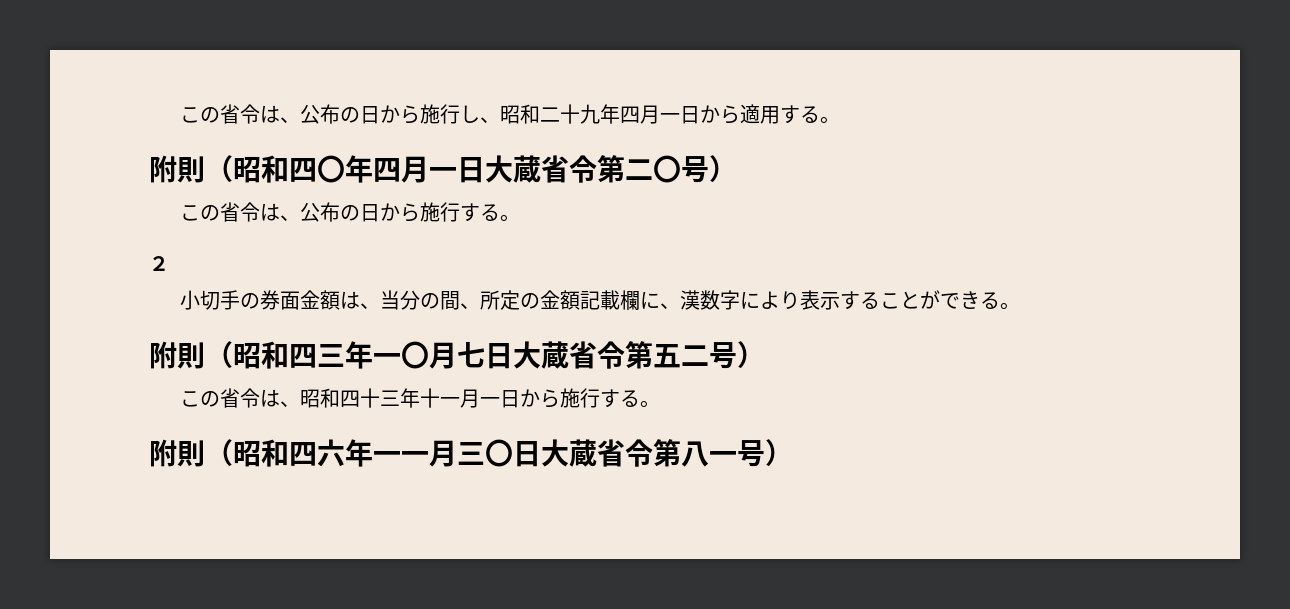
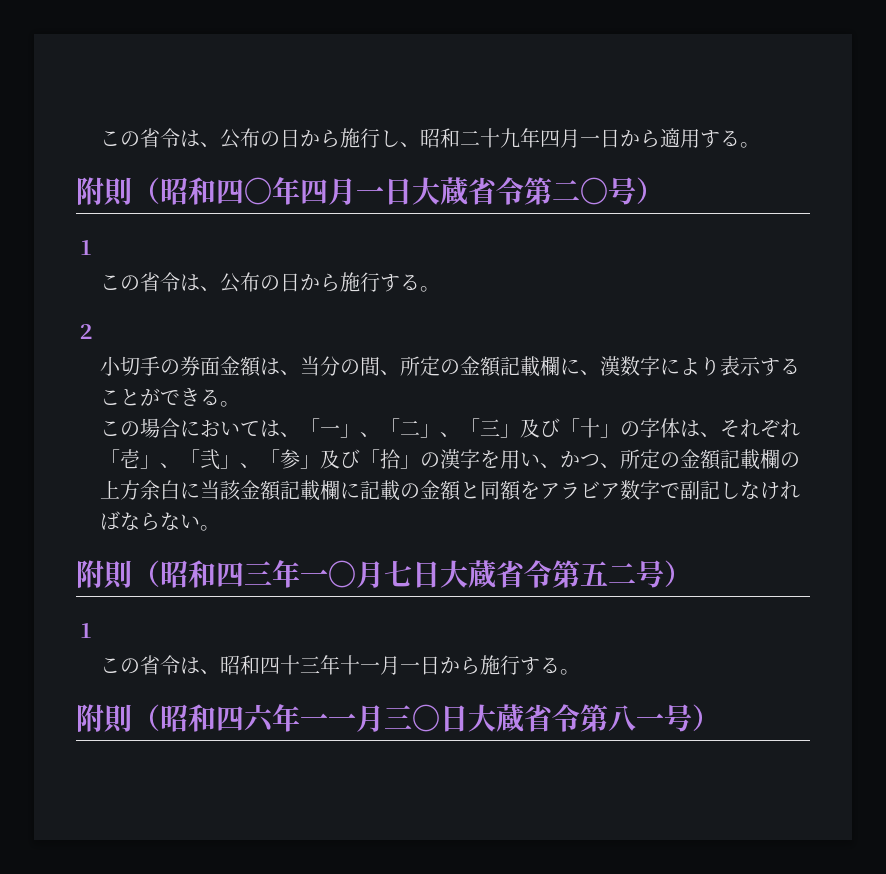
(737, 168) none -> [76,240,96,255] // １
(1021, 306) none -> [100,418,801,438] [100,449,801,470] [100,480,801,501] [100,511,221,531] // この場合においては、「一」、「二」、「三」及び「十」の字体は、それぞれ「壱」、「弐」、「参」及び「拾」の漢字を用い、かつ、所定の金額記載欄の上方余白に当該金額記載欄に記載の金額と同額をアラビア数字で副記しなければならない。
(765, 354) none -> [76,623,96,638] // １

